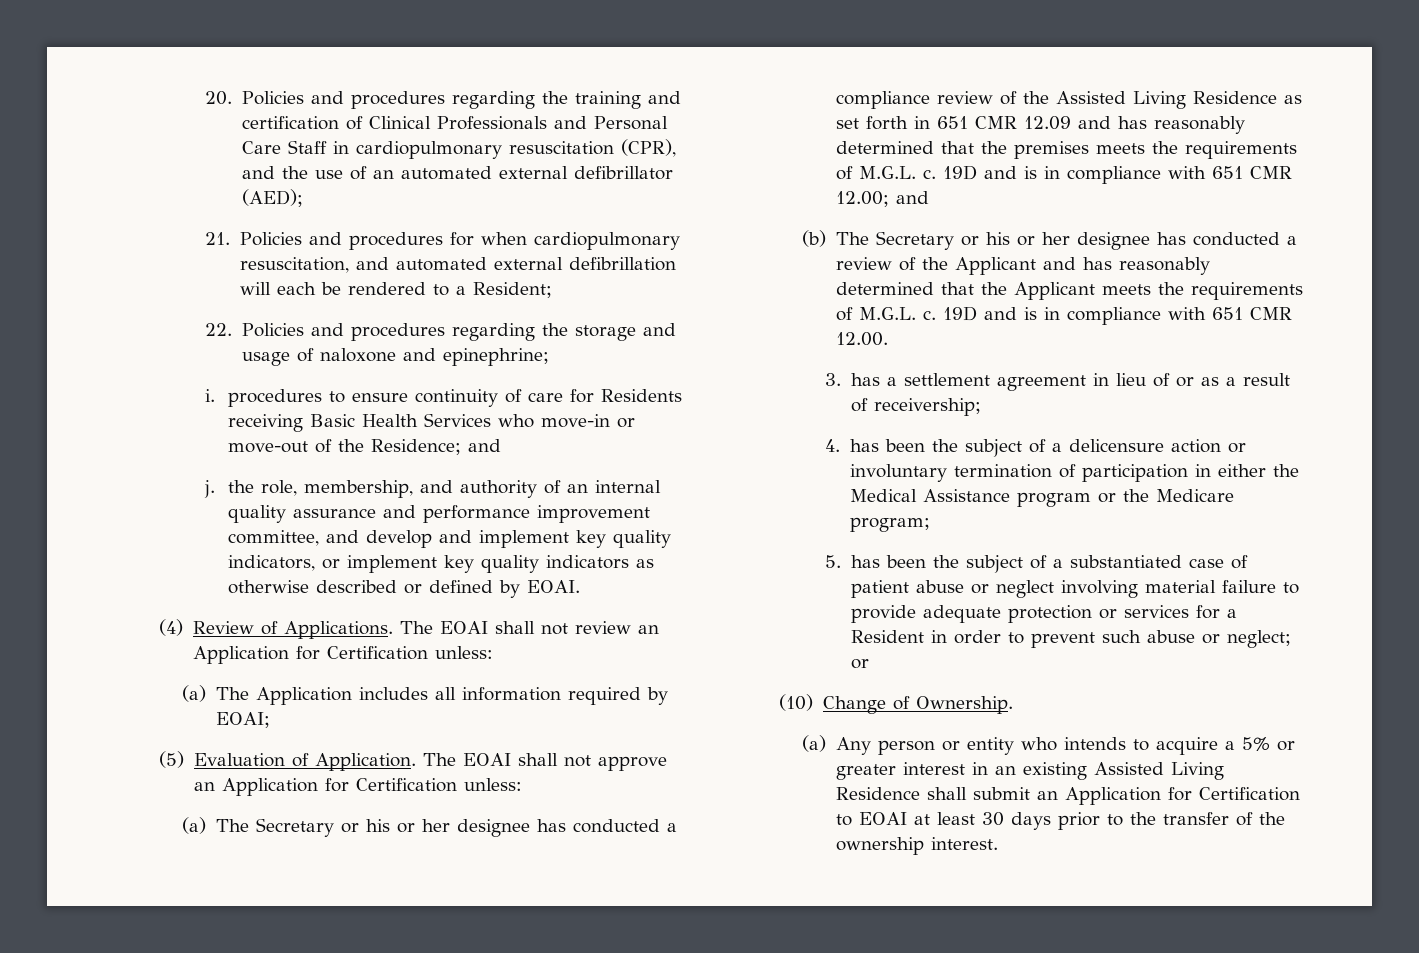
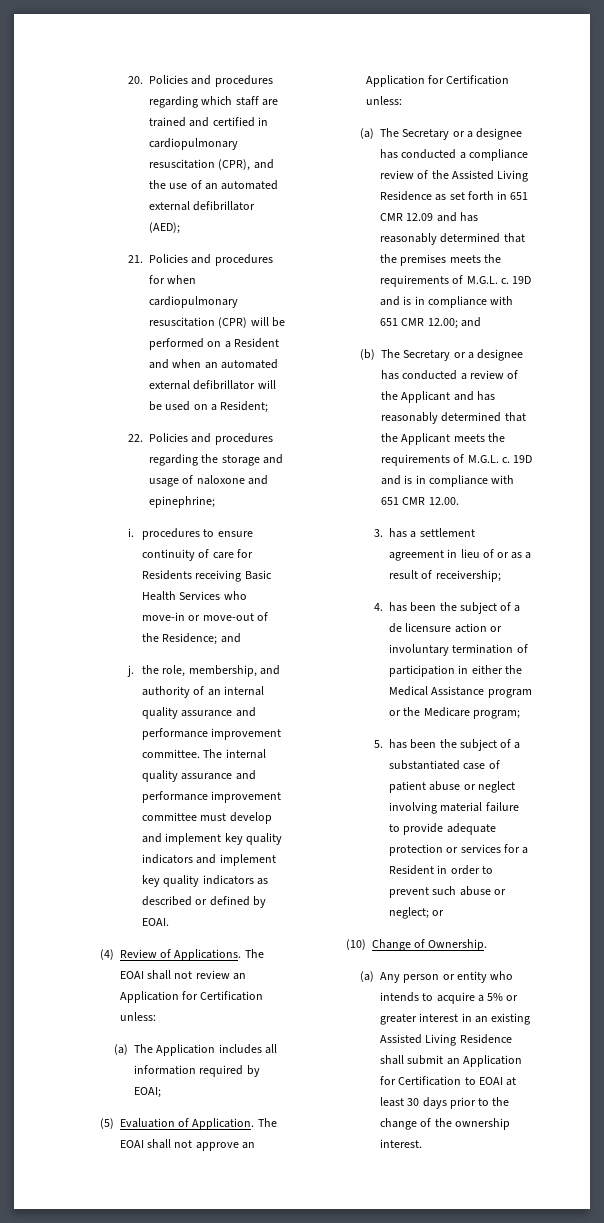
[541,91,681,109] [241,116,668,130] [241,140,327,154] the training and certification of Clinical Professionals and Personal Care Staff -> [201,96,278,106] [149,117,255,127] which staff are trained and certified
[239,257,676,273] [239,282,449,296] resuscitation, and automated external defibrillation will each be rendered to -> [149,317,285,328] [149,338,279,350] [149,359,278,369] [149,380,276,390] [149,401,208,411] resuscitation (CPR) will be performed on a Resident and when an automated external defibrillator will be used on
[228,530,360,546] committee, and -> [142,749,266,759] [142,770,256,782] [142,791,282,803] [142,812,227,821] committee. The internal quality assurance and performance improvement committee must
[228,555,341,571] indicators, or -> [142,854,217,864] indicators and
[228,580,310,594] otherwise -> (268, 881) none
[365,819,450,833] his or her -> [466,131,473,138] a
[985,232,1070,246] his or her -> [467,352,474,359] a
[1068,439,1164,452] delicensure -> [389,623,452,633] de licensure
[1162,812,1229,825] transfer -> [380,1118,418,1130] change

